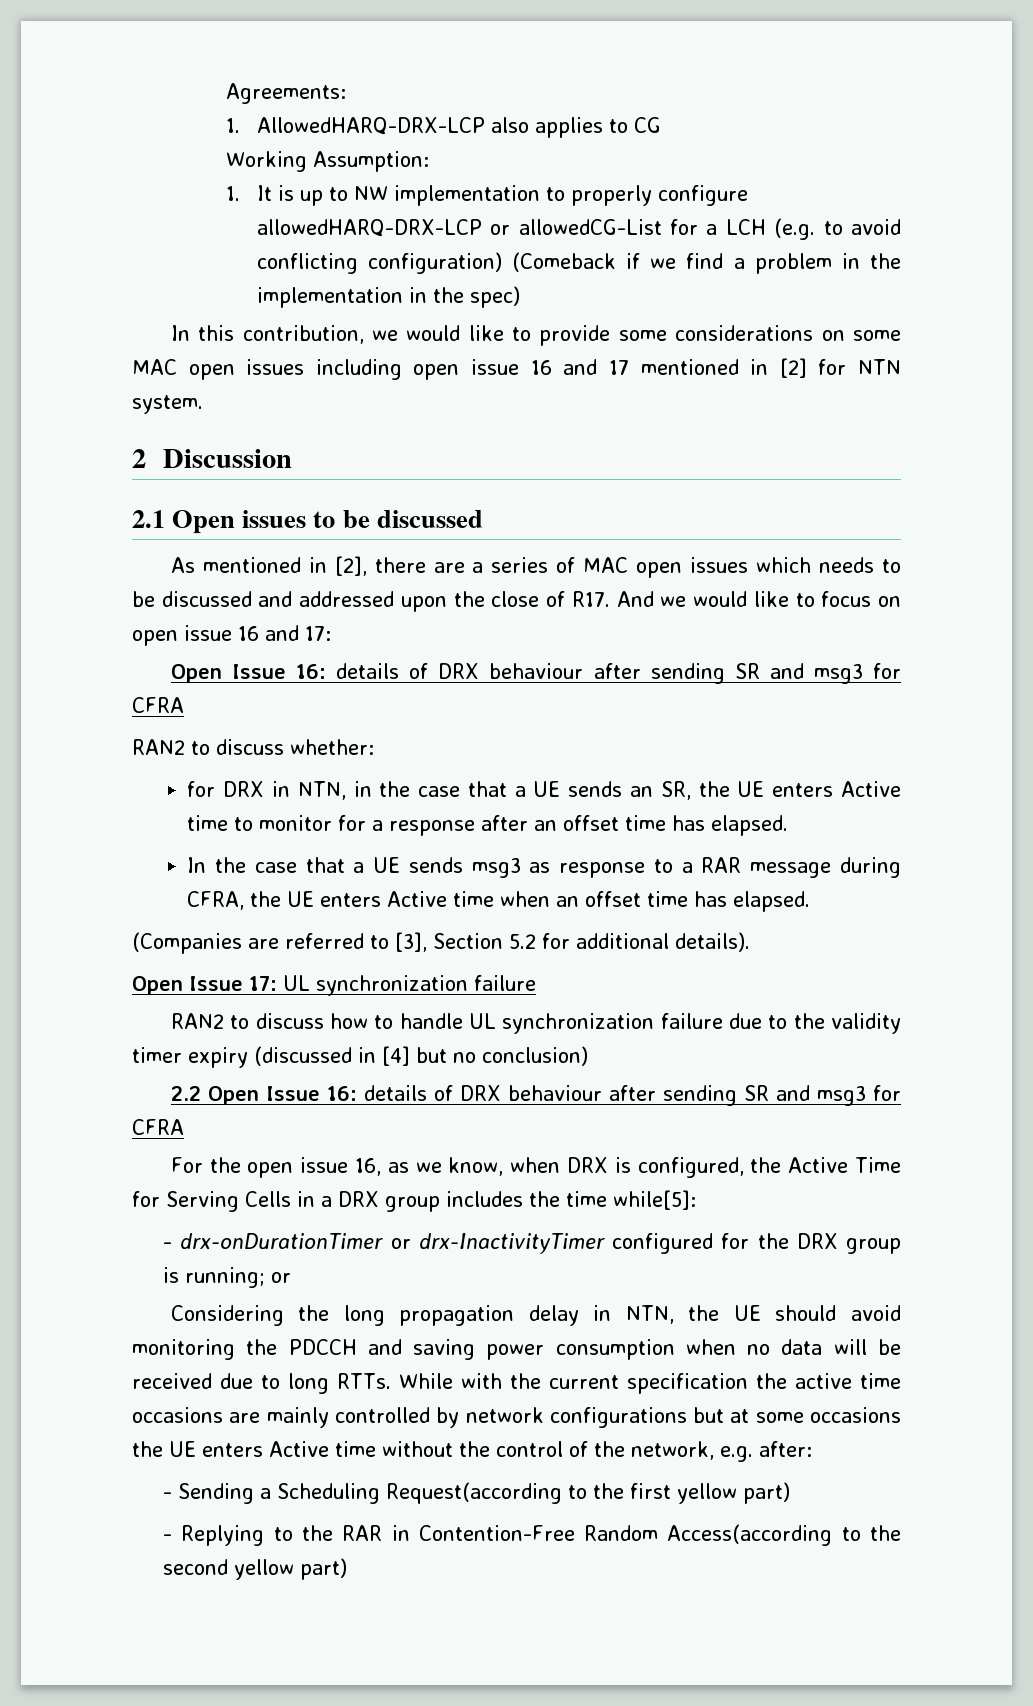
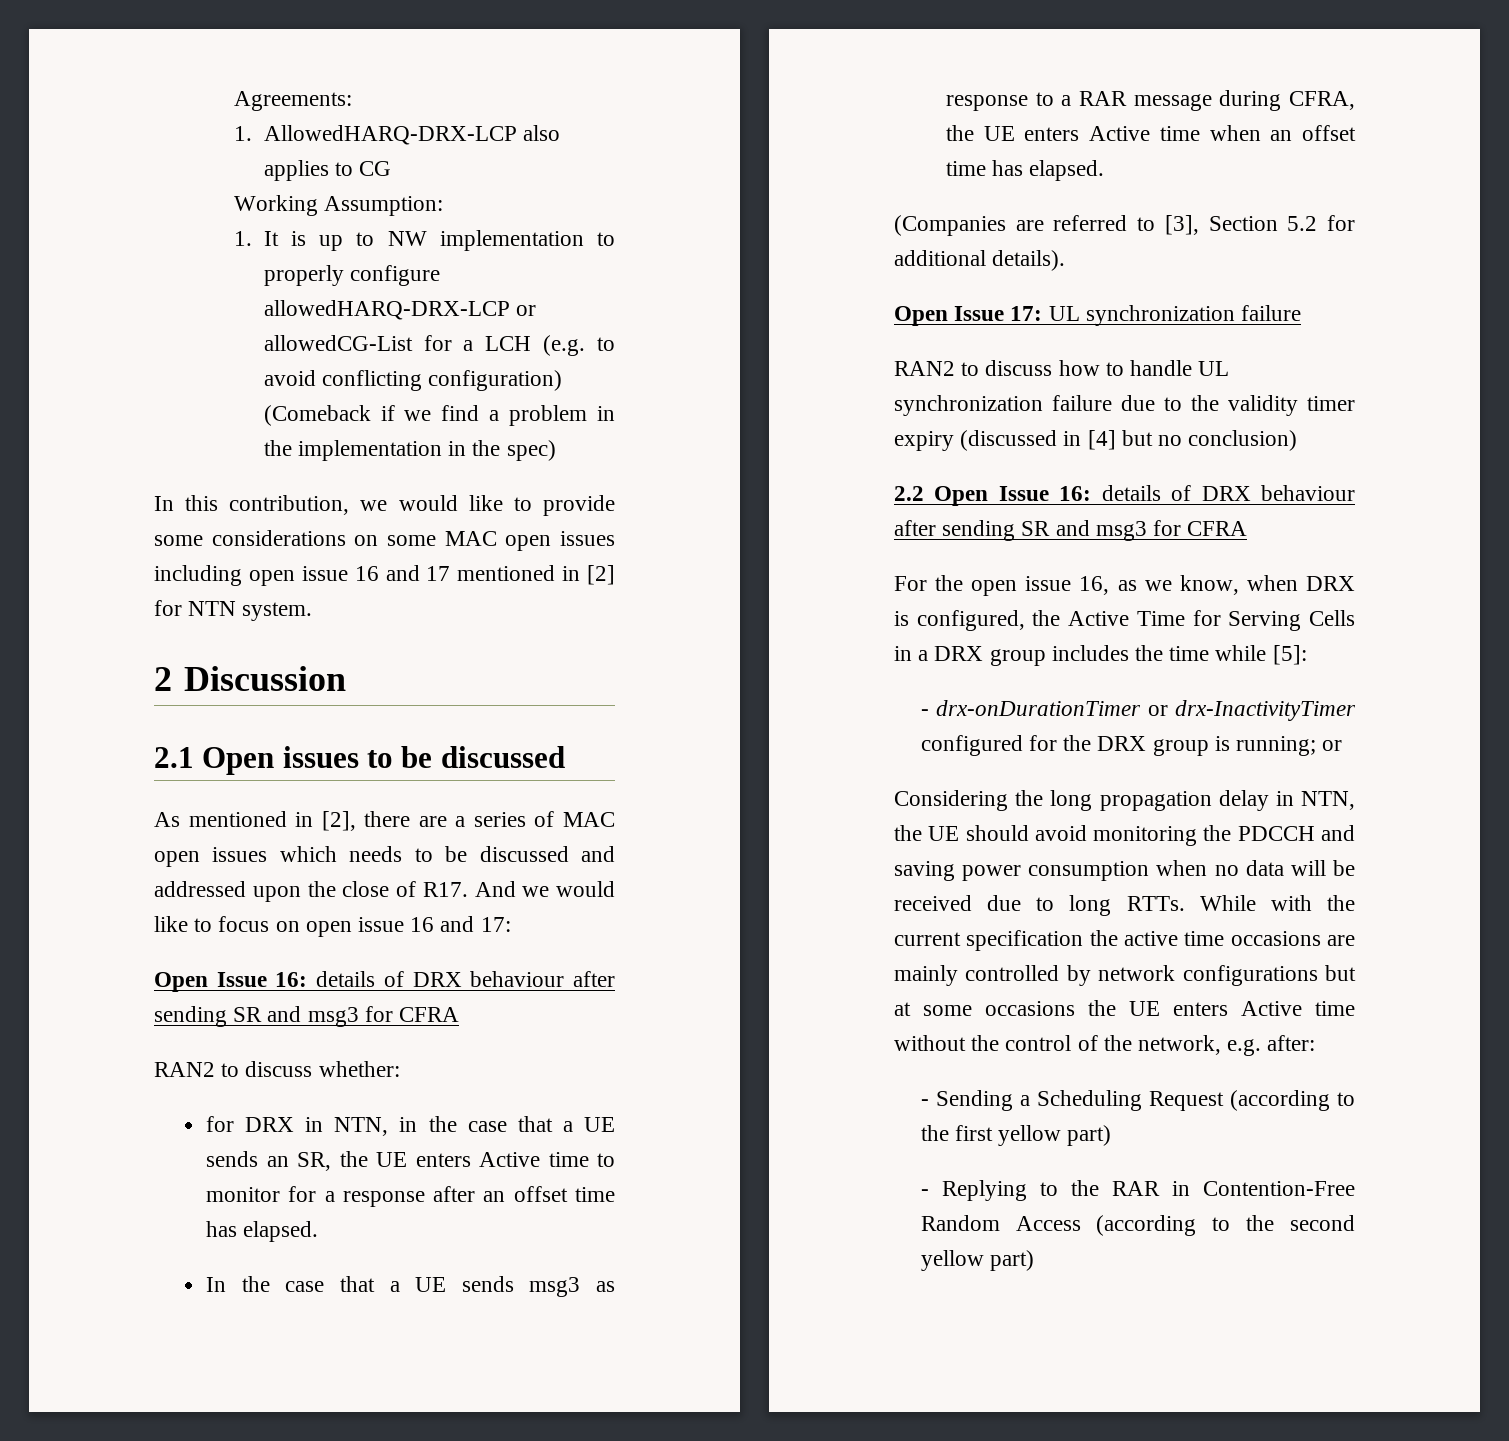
[613,1190,696,1210] while[5]: -> [1215,645,1307,665] while [5]:
[386,1482,563,1504] Request(according -> [1148,1090,1330,1111] Request (according
[667,1524,833,1546] Access(according -> [1015,1215,1197,1236] Access (according

